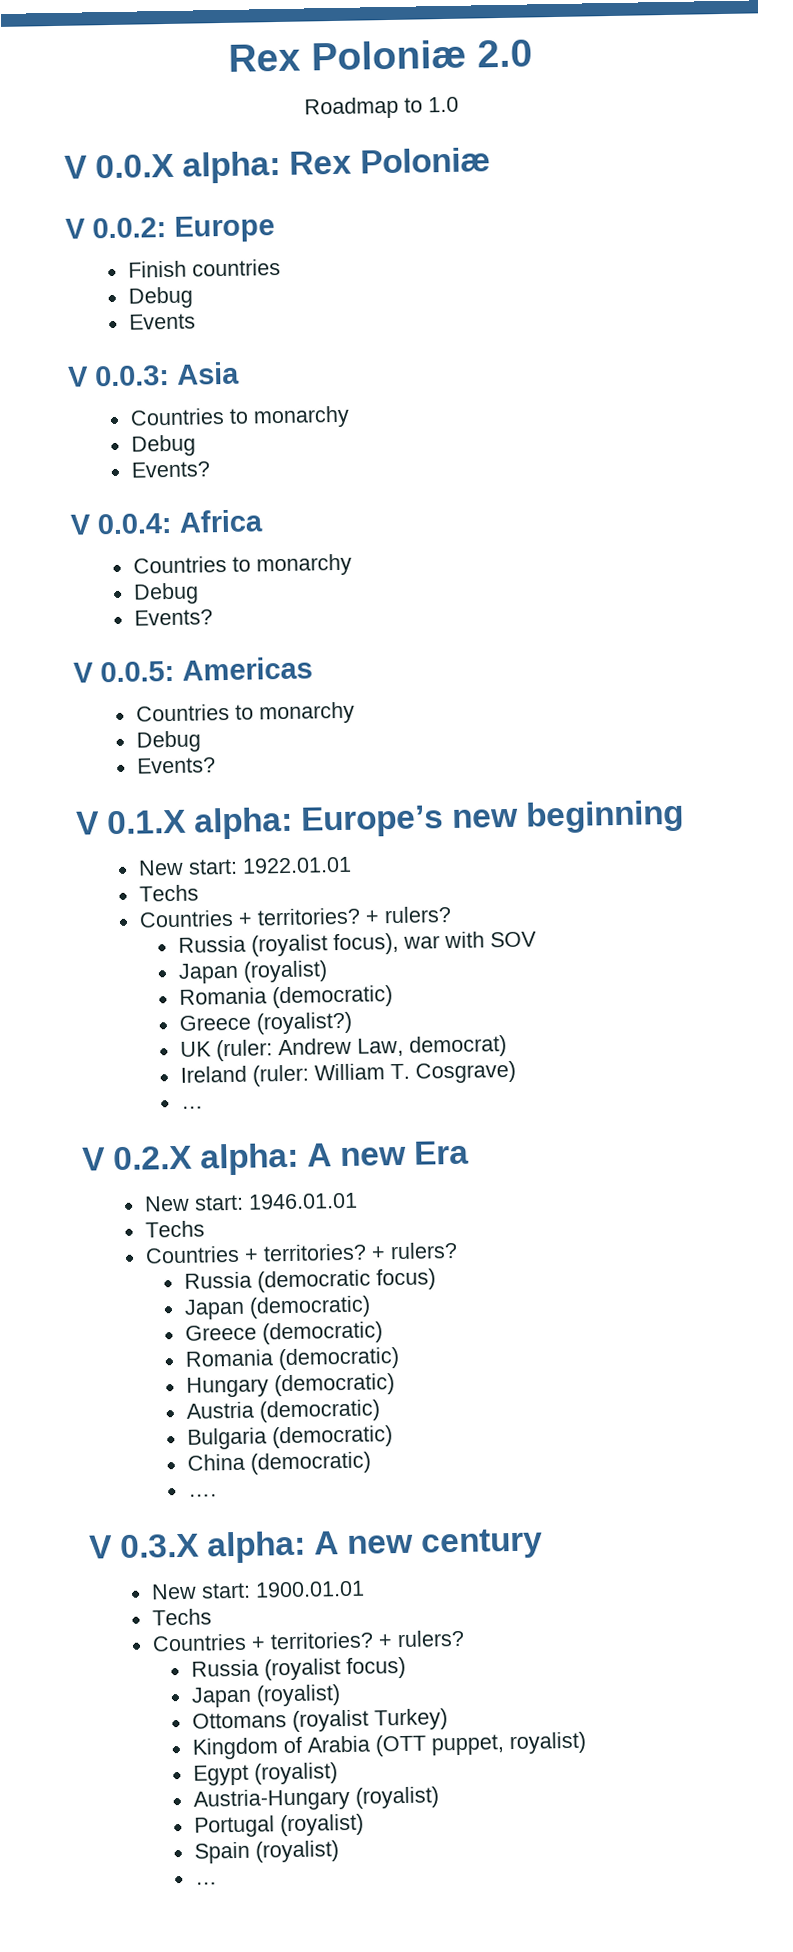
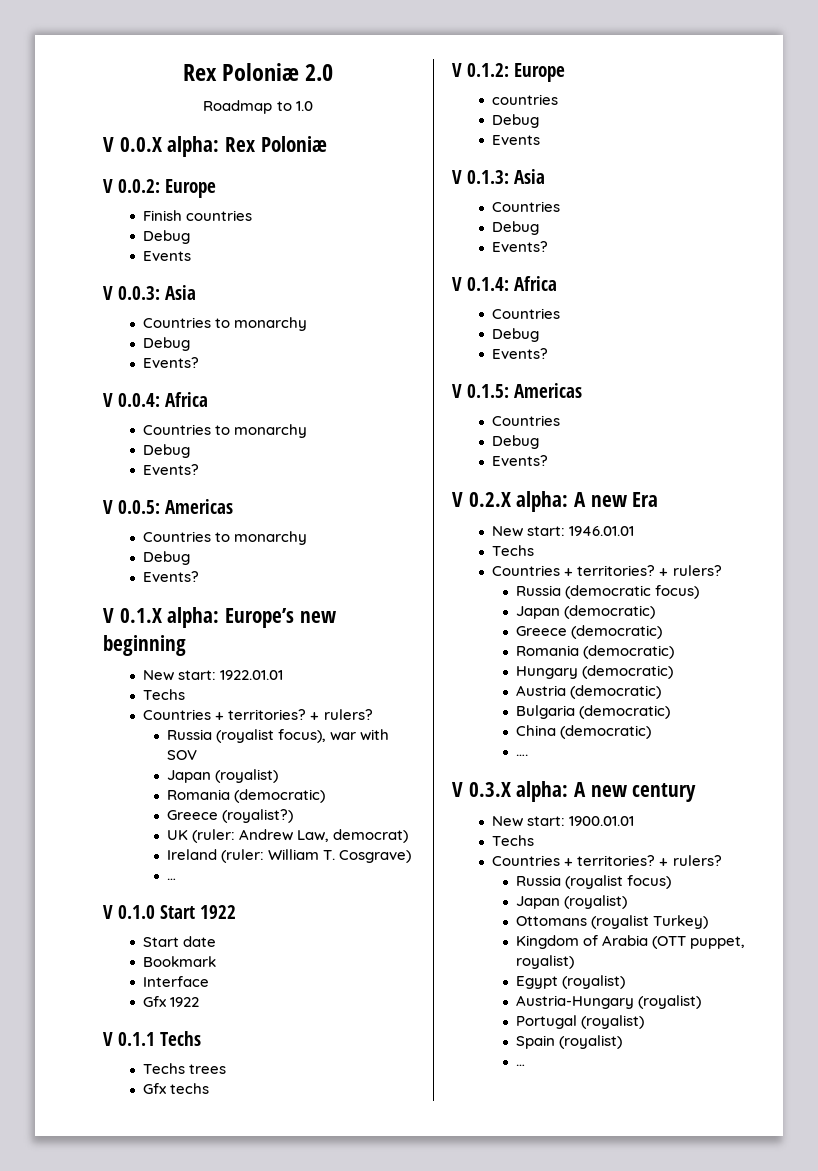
(204, 1107) none -> [103,905,237,919] [143,936,217,947] [143,956,217,967] [143,976,210,987] [143,996,200,1007] [103,1031,202,1046] [143,1063,227,1074] [143,1083,210,1094] [452,63,566,82] [492,94,559,105] [492,114,540,128] [492,135,541,145] [452,169,546,184] [492,201,561,212] [492,221,540,235] [492,241,549,252] [452,276,558,291] [492,308,561,319] [492,328,540,342] [492,348,549,359] [452,383,583,398] [492,415,561,426] [492,435,540,449] [492,455,549,466] // V 0.1.0 Start 1922 // Start date // Bookmark // Interface // Gfx 1922 // V 0.1.1 Techs // Techs trees // Gfx techs // V 0.1.2: Europe // countries // Debug // Events // V 0.1.3: Asia // Countries // Debug // Events? // V 0.1.4: Africa // Countries // Debug // Events? // V 0.1.5: Americas // Countries // Debug // Events?

